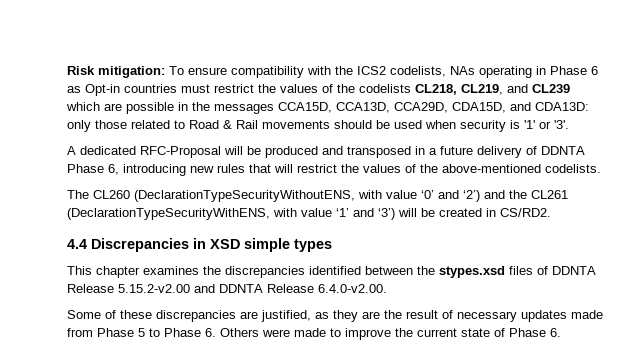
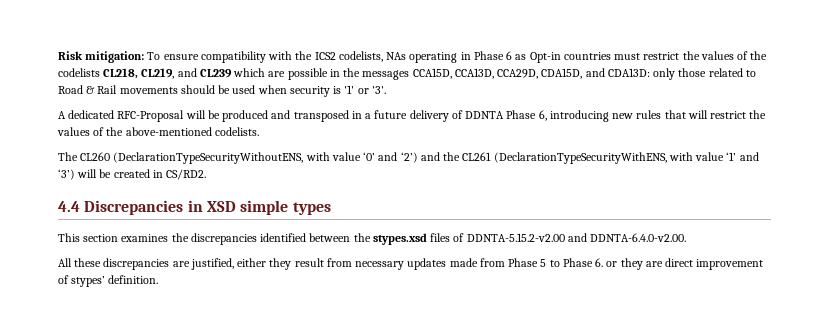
[96,266,140,278] chapter -> [83,234,119,242] section
[552,266,596,275] [67,284,387,293] [67,310,453,322] DDNTA Release 5.15.2-v2.00 and DDNTA Release 6.4.0-v2.00. // Some of these discrepancies are justified, as they are the result of -> [466,233,687,242] [58,258,352,270] DDNTA-5.15.2-v2.00 and DDNTA-6.4.0-v2.00. // All these discrepancies are justified, either they result from
[220,328,561,340] Others were made to improve the current state of Phase 6. -> [606,258,764,270] [58,275,159,287] or they are direct improvement of stypes’ definition.

